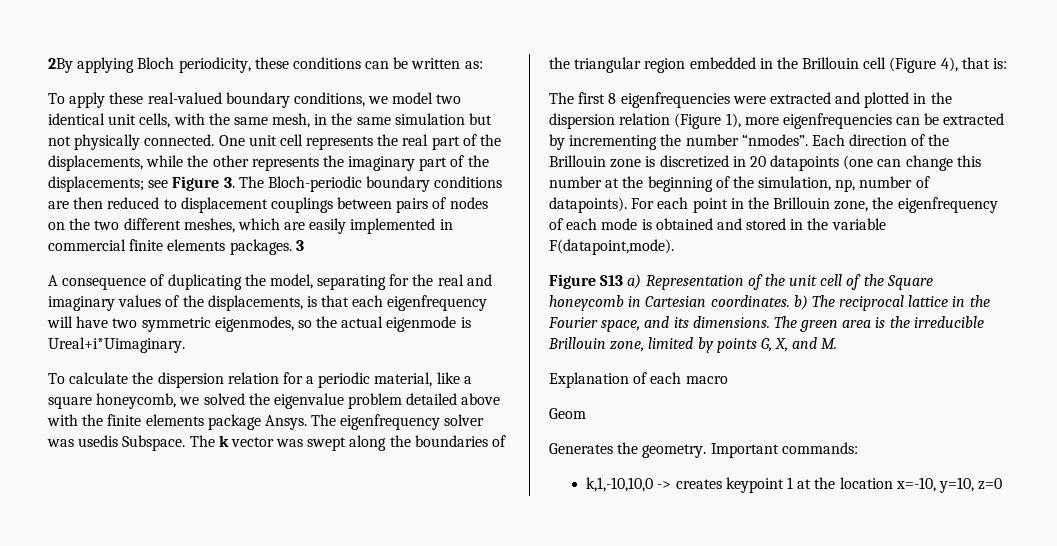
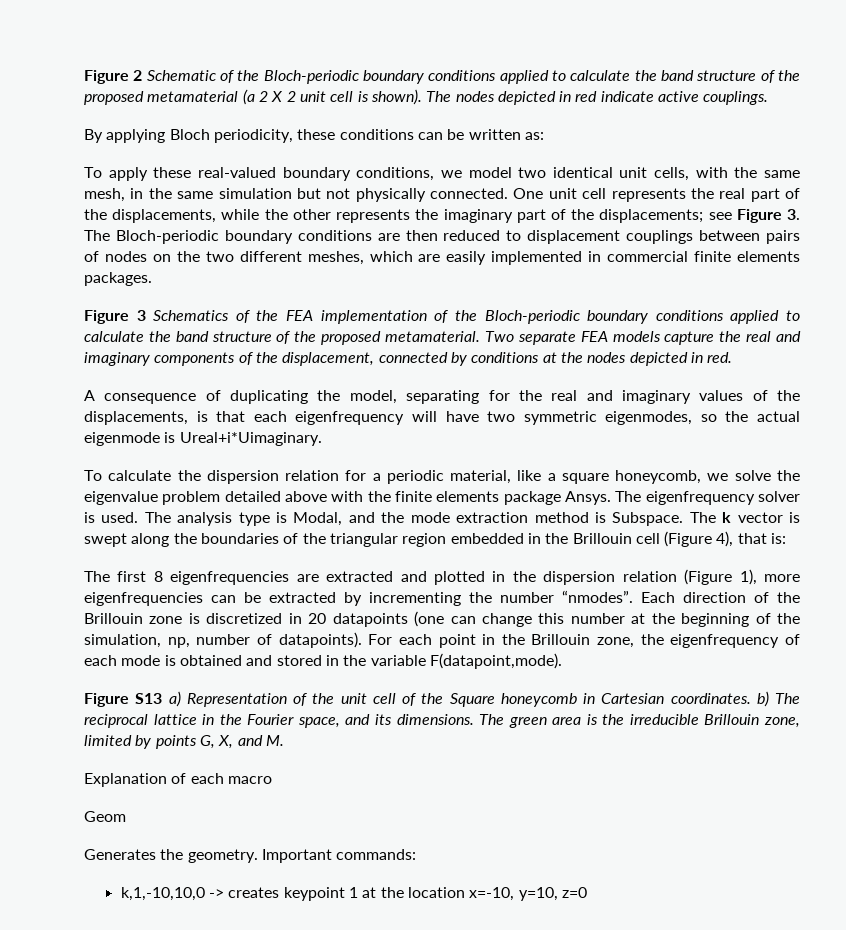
[48,58,73,73] 2By -> [84,70,801,84] [84,89,769,105] [84,129,103,143] Figure 2 Schematic of the Bloch-periodic boundary conditions applied to calculate the band structure of the proposed metamaterial (a 2 X 2 unit cell is shown). The nodes depicted in red indicate active couplings. // By
(292, 247) none -> [84,310,129,324] // Figure
(304, 245) none -> [153,310,801,324] [84,331,802,345] [84,352,733,366] Schematics of the FEA implementation of the Bloch-periodic boundary conditions applied to calculate the band structure of the proposed metamaterial. Two separate FEA models capture the real and imaginary components of the displacement, connected by conditions at the nodes depicted in red.
[203,393,245,405] solved -> [734,470,771,481] solve
[47,435,119,447] was usedis -> [84,512,606,526] is used. The analysis type is Modal, and the mode extraction method is
[276,439,304,447] was -> [789,512,800,523] is
[732,96,766,104] were -> [296,574,319,582] are

